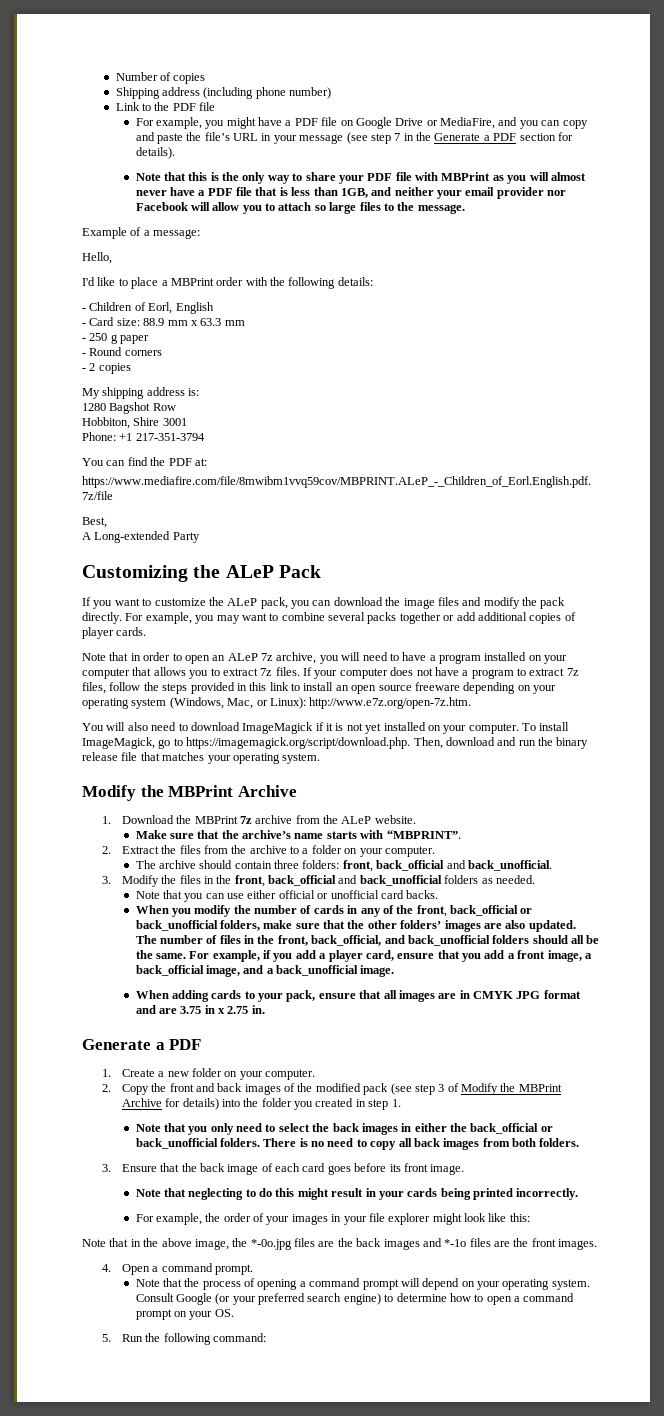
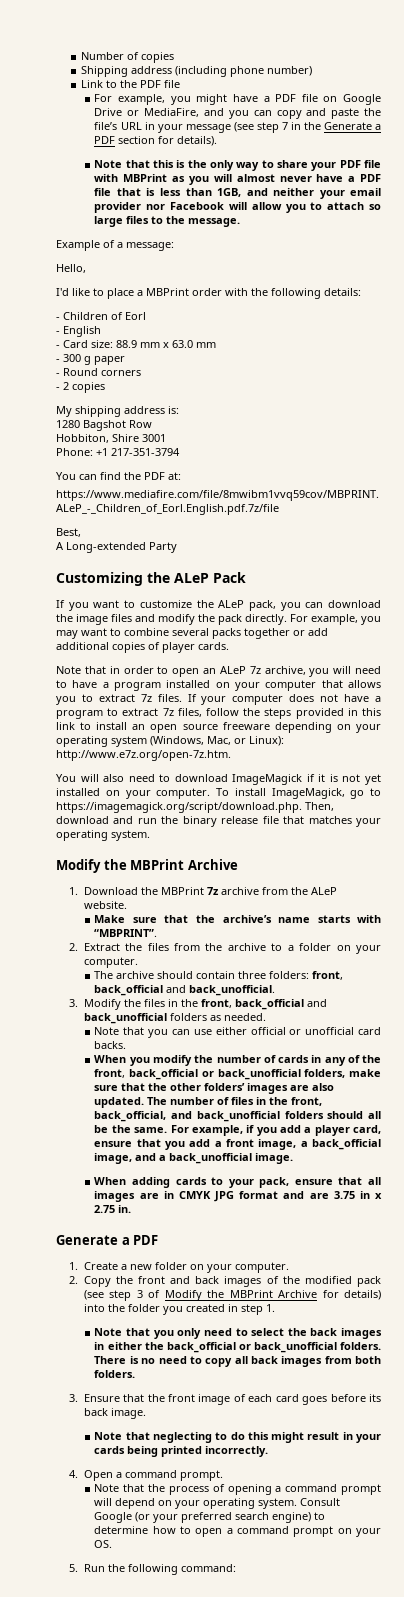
[148,302,173,314] Eorl, -> [125,312,146,320] [56,331,60,334] Eorl // -
[200,318,222,326] 63.3 -> [172,340,193,348] 63.0
[89,333,108,341] 250 -> [63,354,81,362] 300
[199,1163,225,1172] back -> [167,1394,195,1402] front
[403,1163,428,1172] front -> [83,1408,108,1416] back
[135,1213,530,1225] [82,1238,598,1250] // For example, the order of your images in your file explorer might look like this: // Note that in the above image, the *-0o.jpg files are the back images and *-1o files are the front images. -> (269, 1451) none

